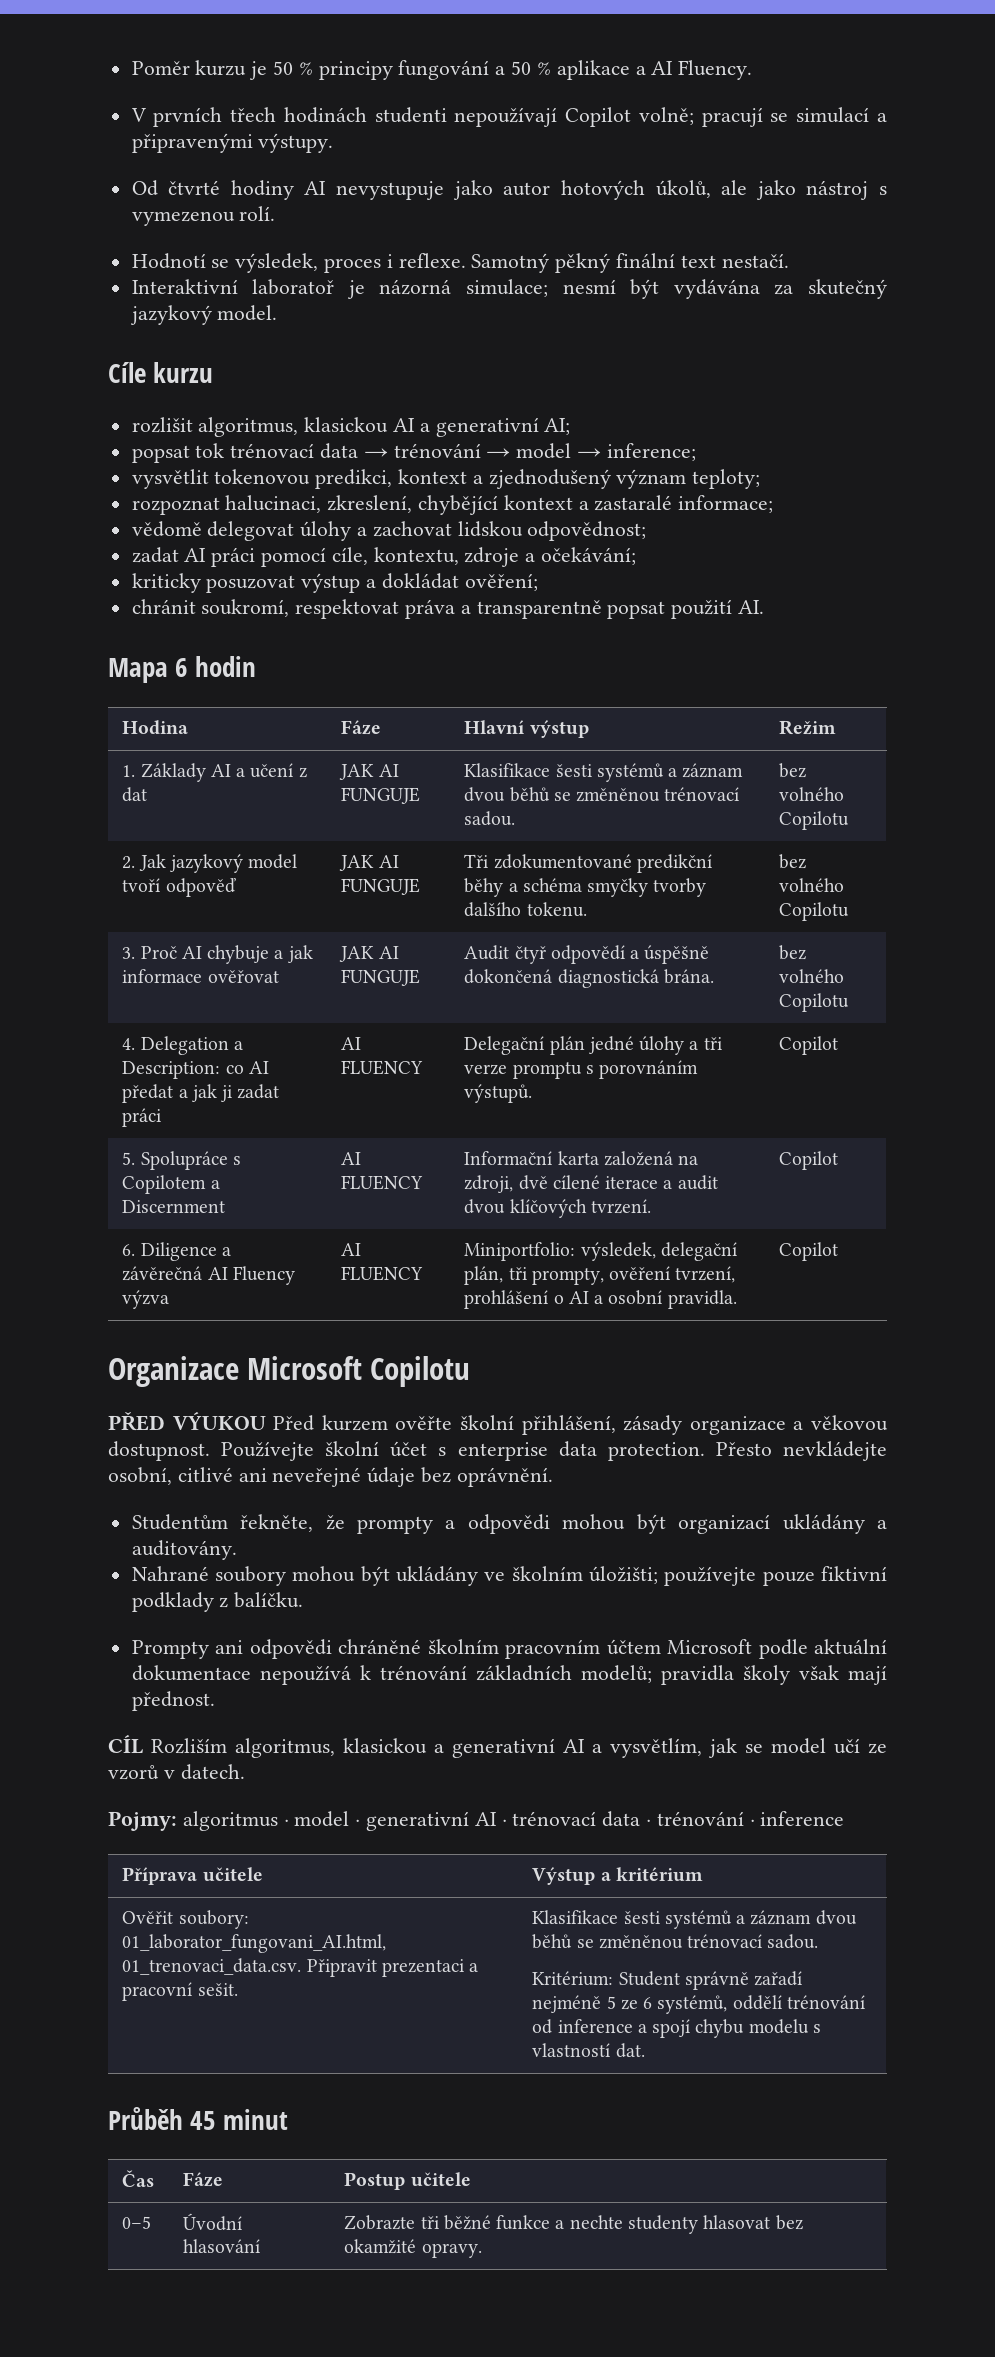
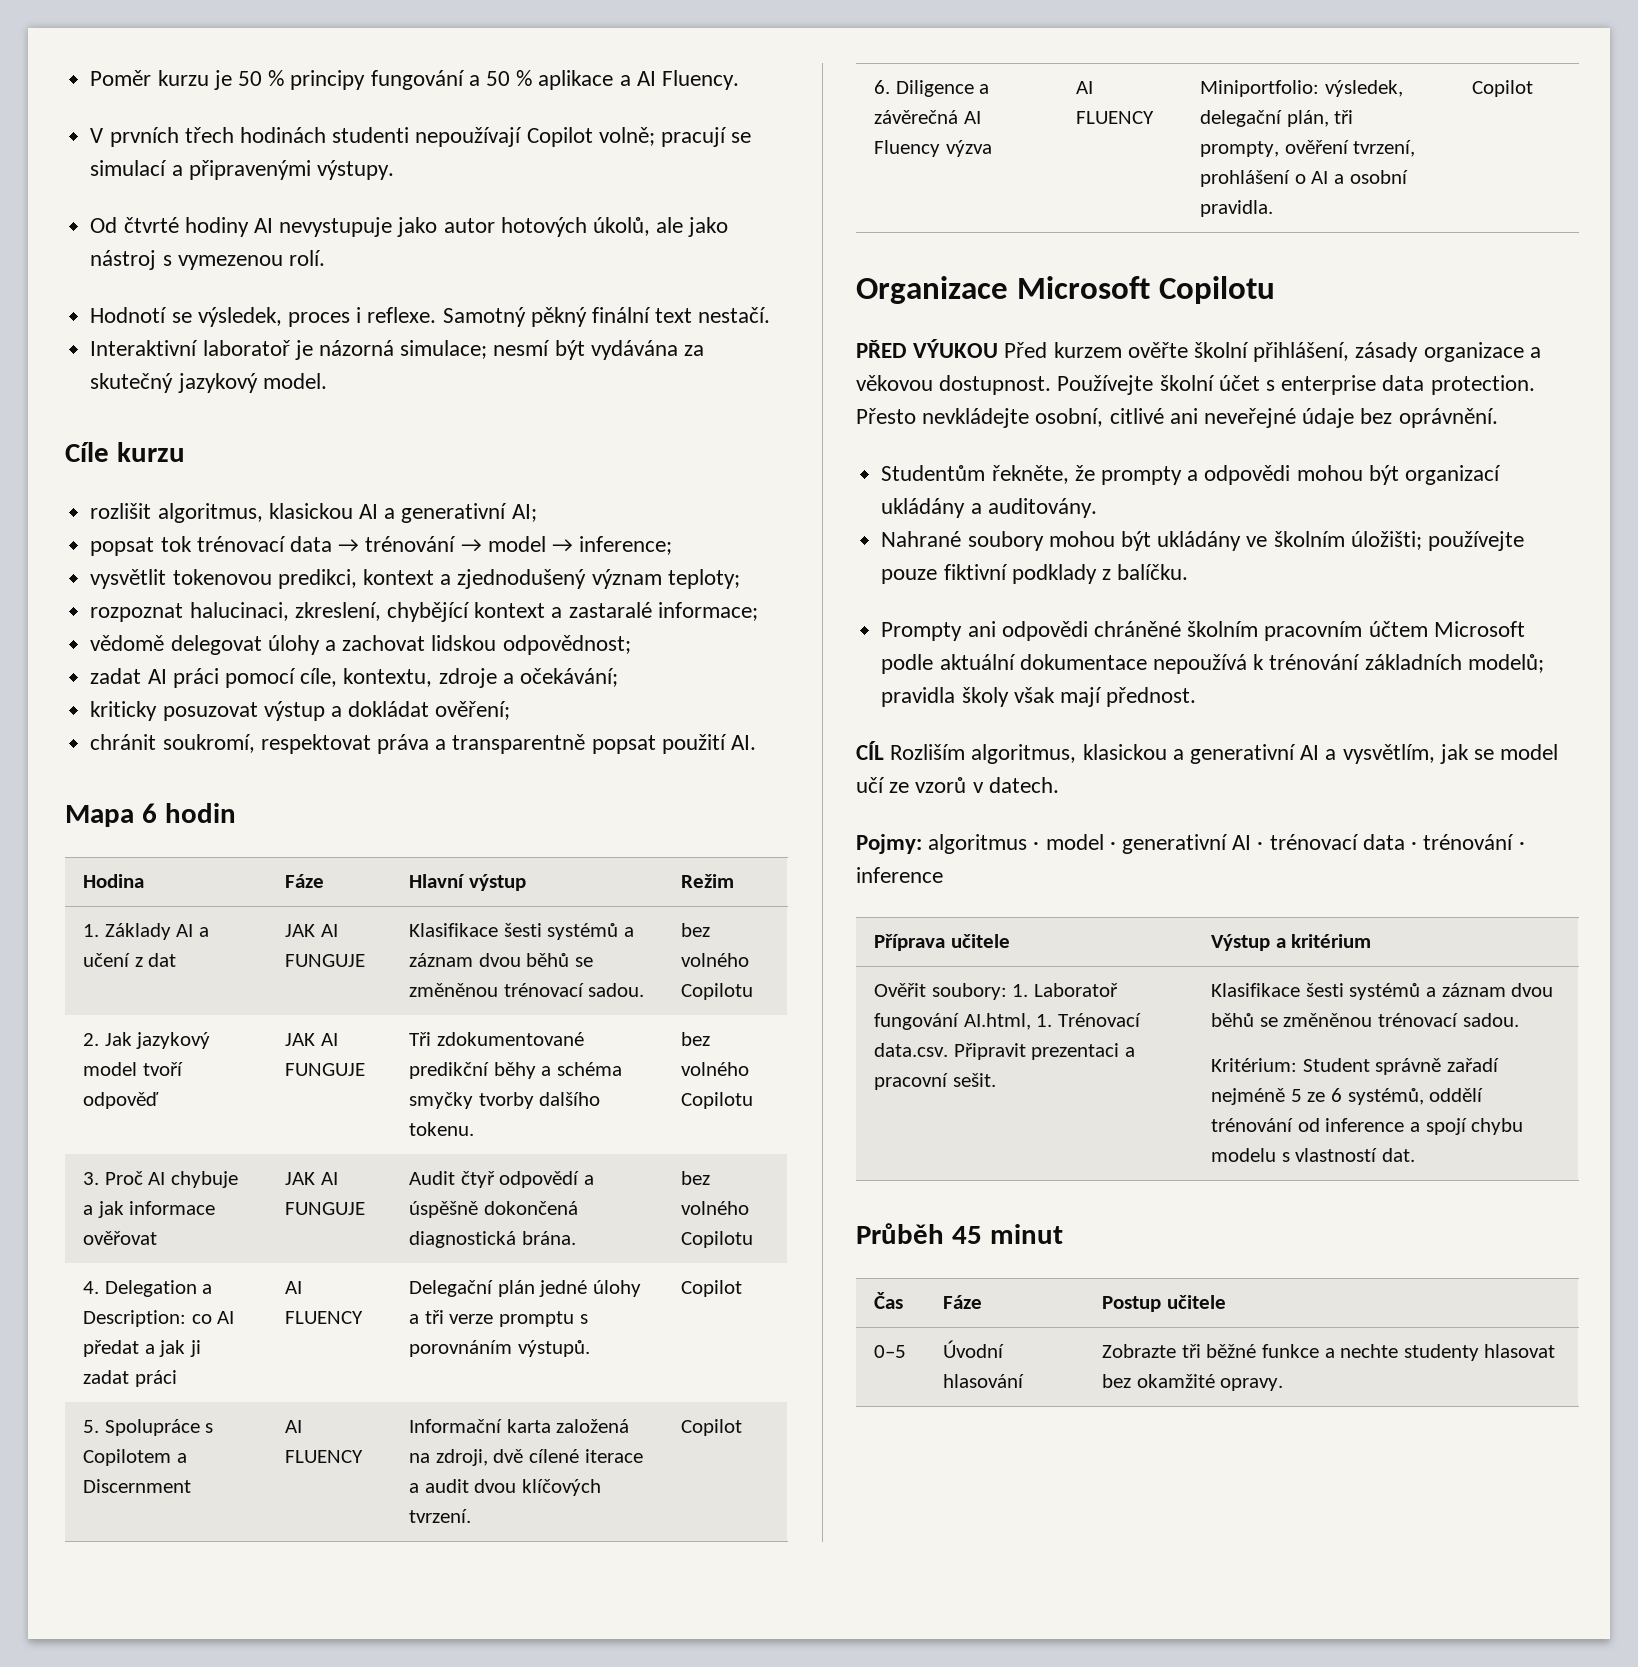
[122,1934,387,1953] [122,1958,302,1975] 01_laborator_fungovani_AI.html, 01_trenovaci_data.csv. -> [1012,983,1118,997] [874,1013,1141,1030] [874,1043,949,1057] 1. Laboratoř fungování AI.html, 1. Trénovací data.csv.

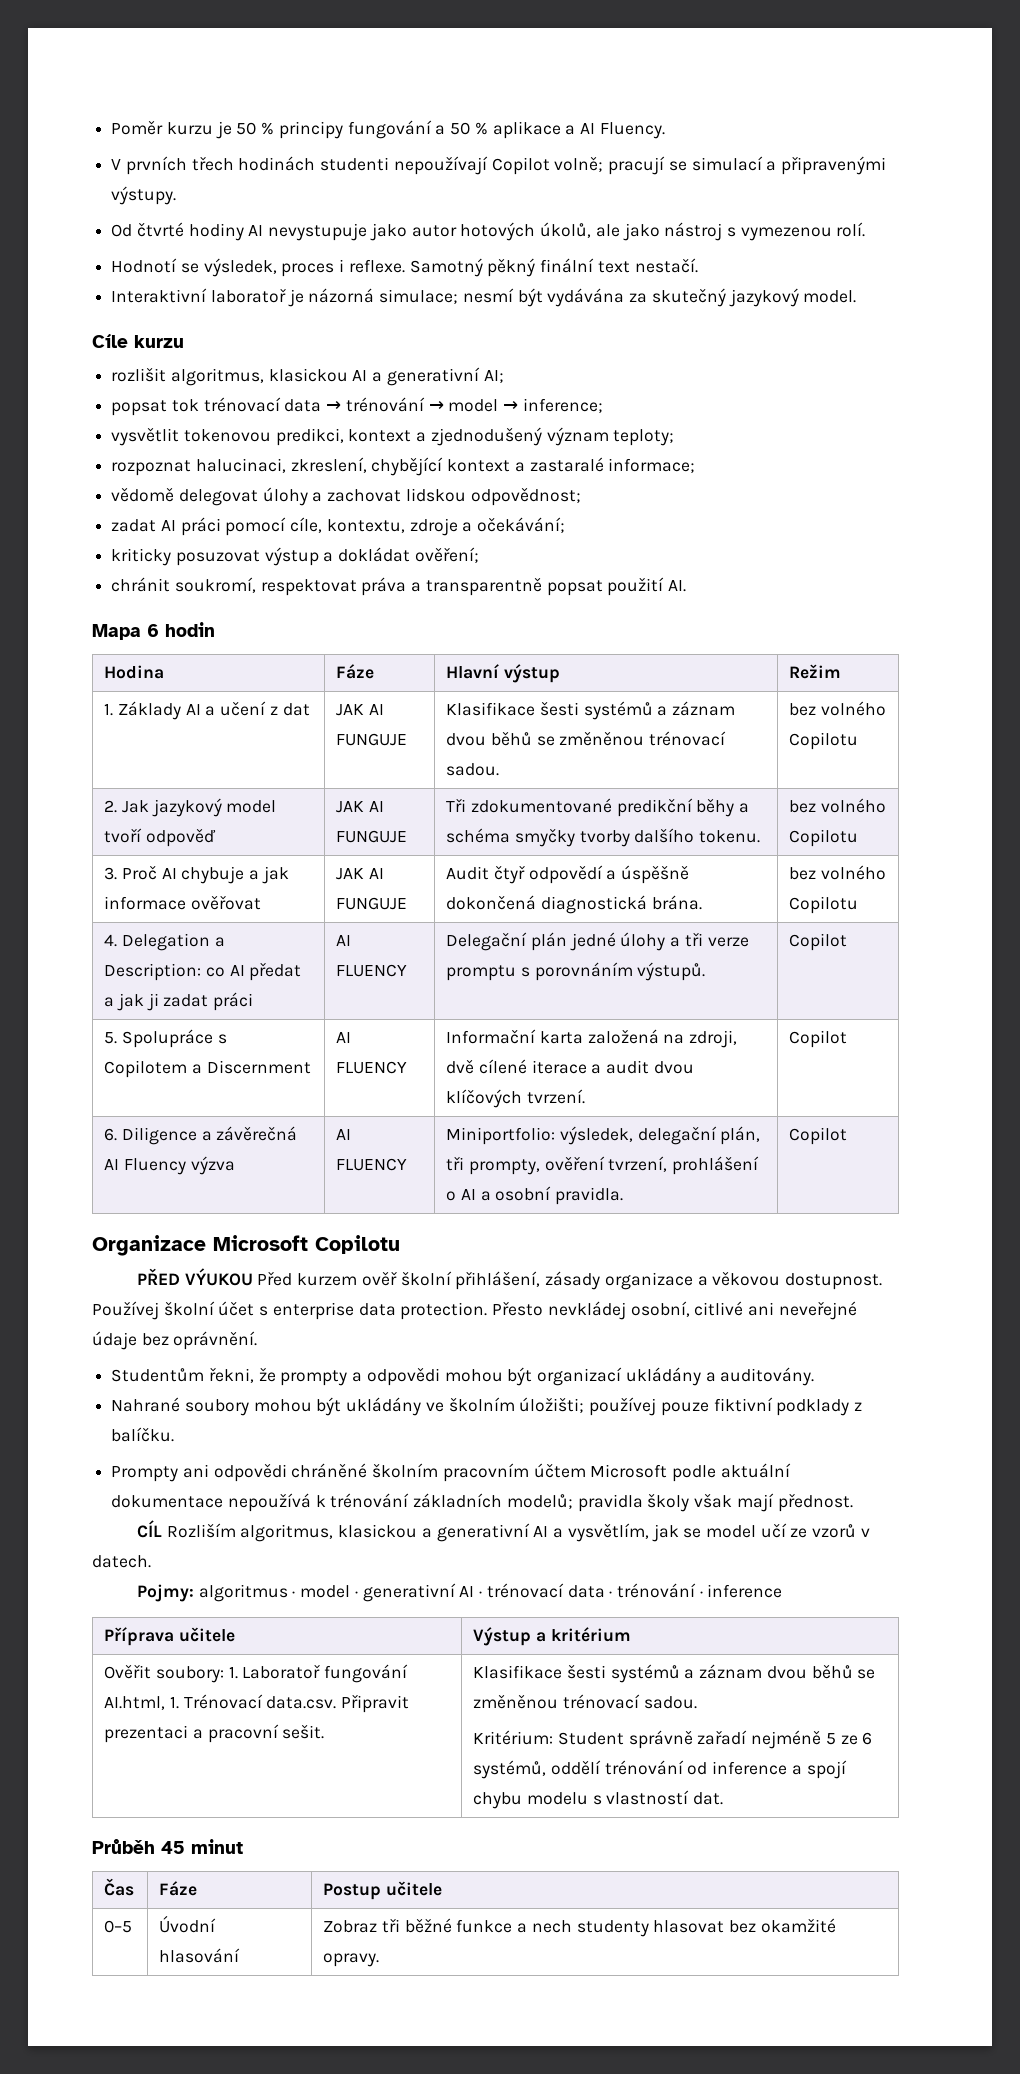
[1127,342,1188,358] ověřte -> [361,1271,397,1286] ověř
[1057,375,1154,395] Používejte -> [92,1301,159,1320] Používej
[922,408,1030,428] nevkládejte -> [547,1301,626,1320] nevkládej
[991,465,1069,484] řekněte, -> [208,1367,254,1383] řekni,
[1427,531,1524,551] používejte -> [589,1397,657,1416] používej
[1102,1344,1177,1358] Zobrazte -> [323,1920,378,1933] Zobraz
[1340,1344,1399,1358] nechte -> [531,1920,572,1933] nech

